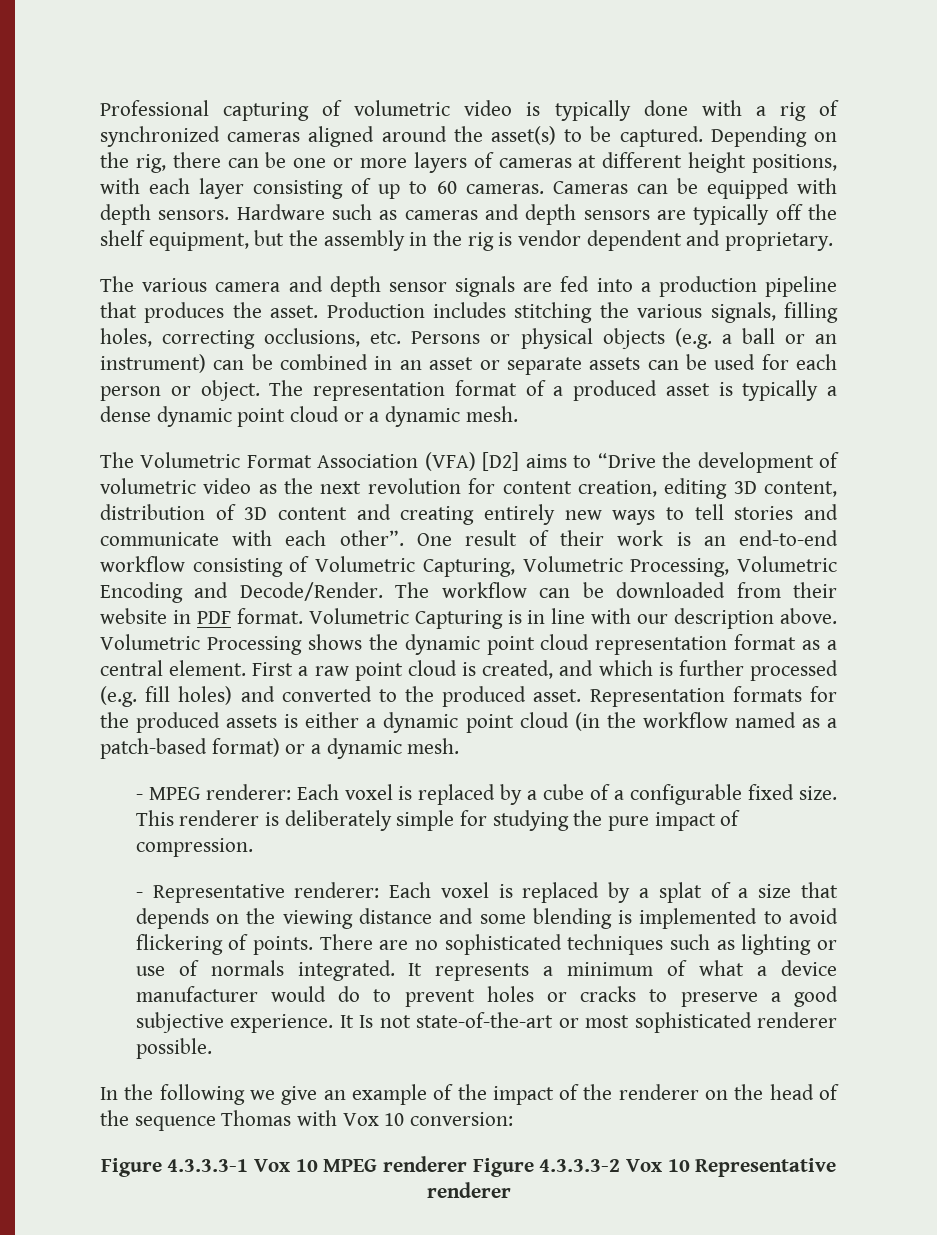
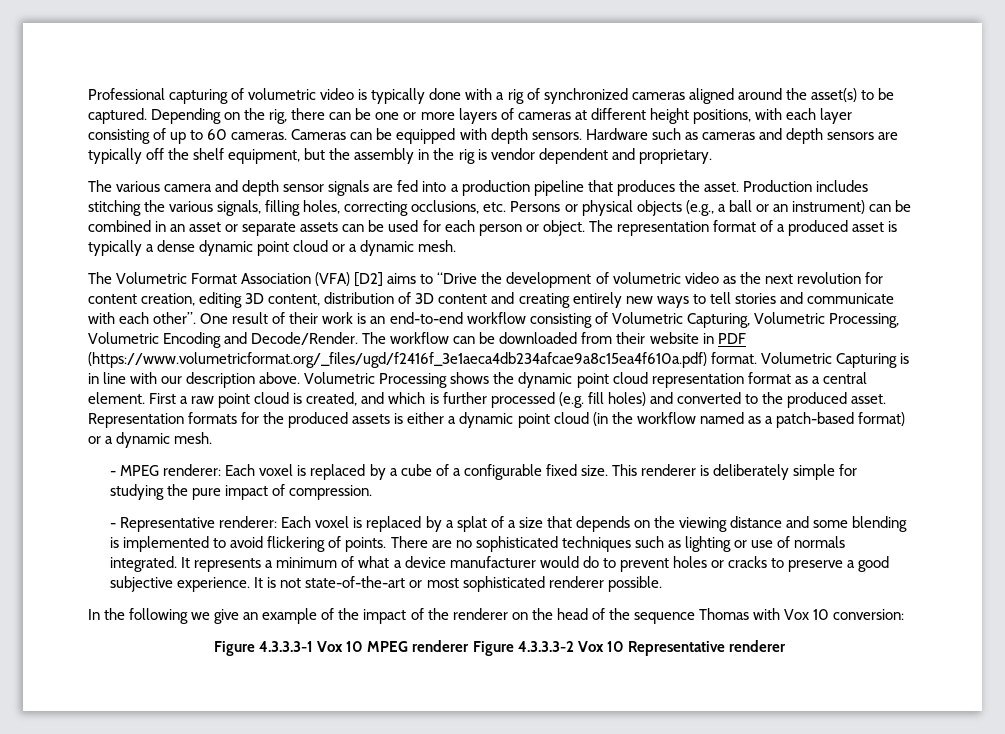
[674,328,712,349] (e.g. -> [685,200,714,216] (e.g.,
(231, 617) none -> [88,352,707,368] (https://www.volumetricformat.org/_files/ugd/f2416f_3e1aeca4db234afcae9a8c15ea4f610a.pdf)
[359,1015,374,1028] Is -> [267,577,277,588] is

